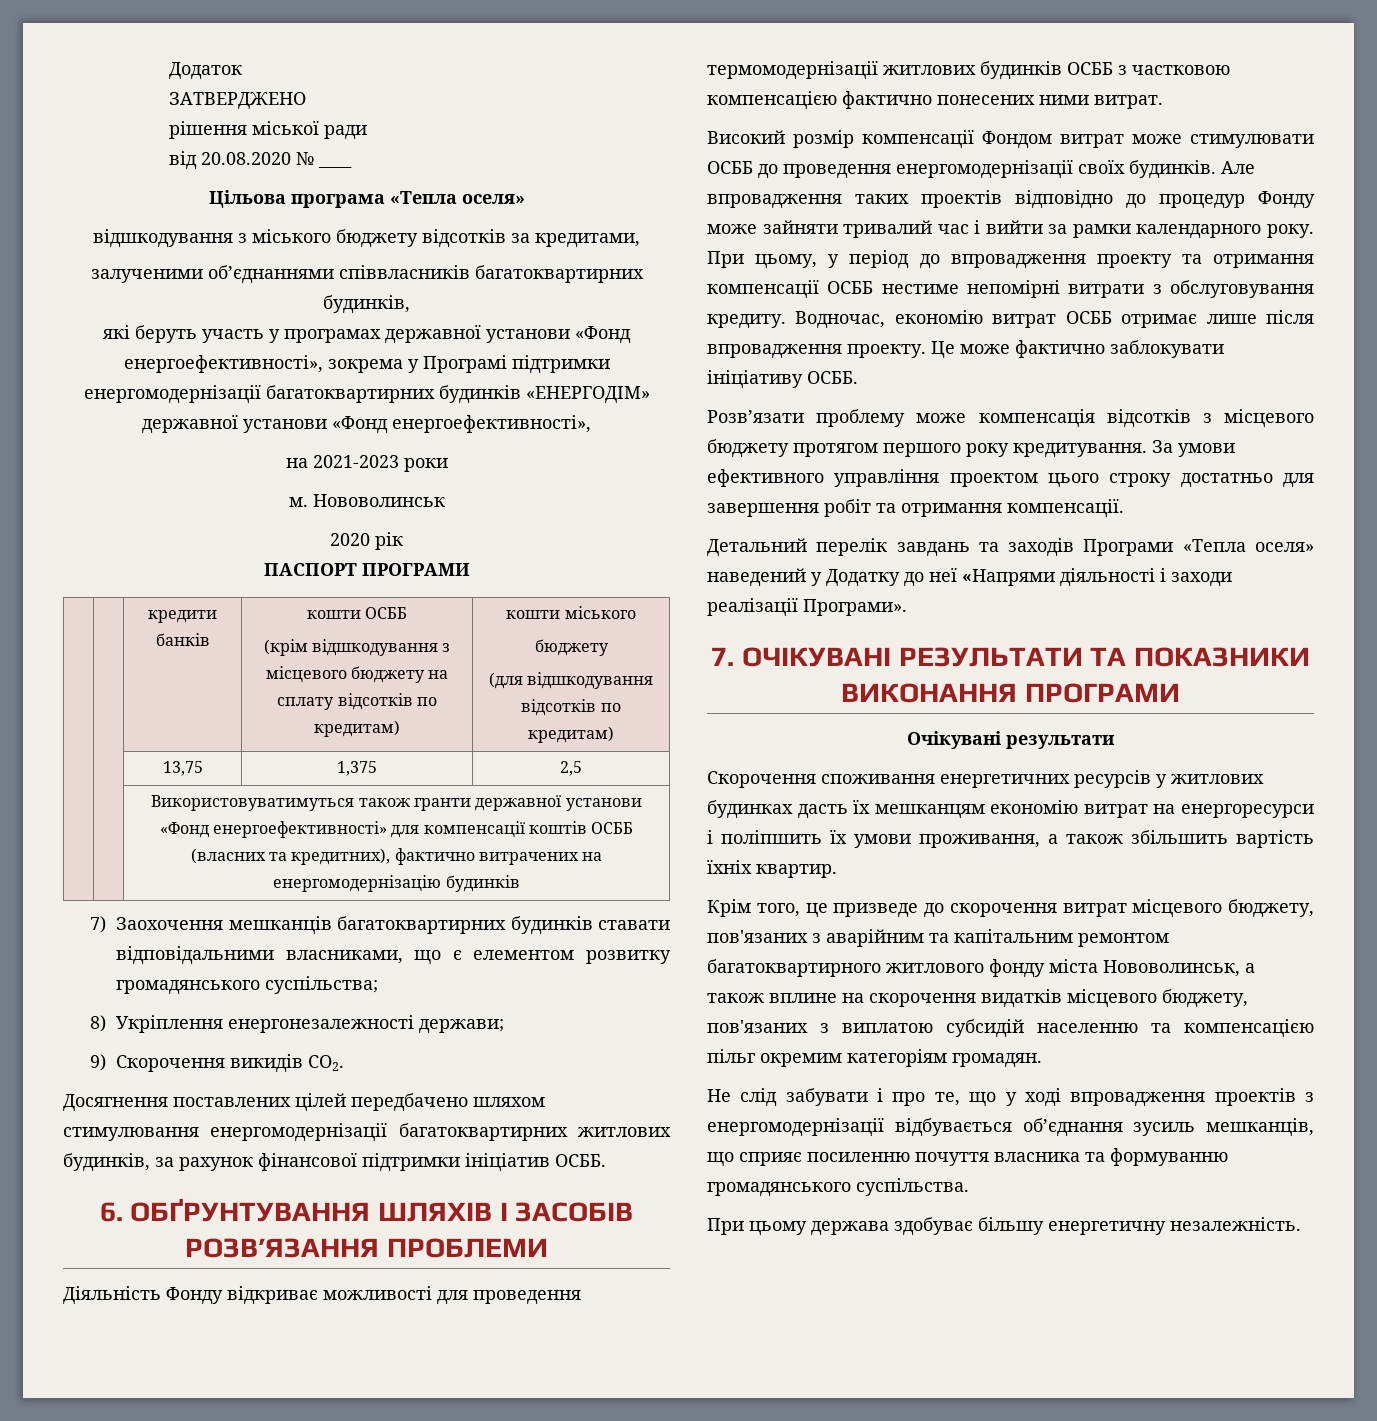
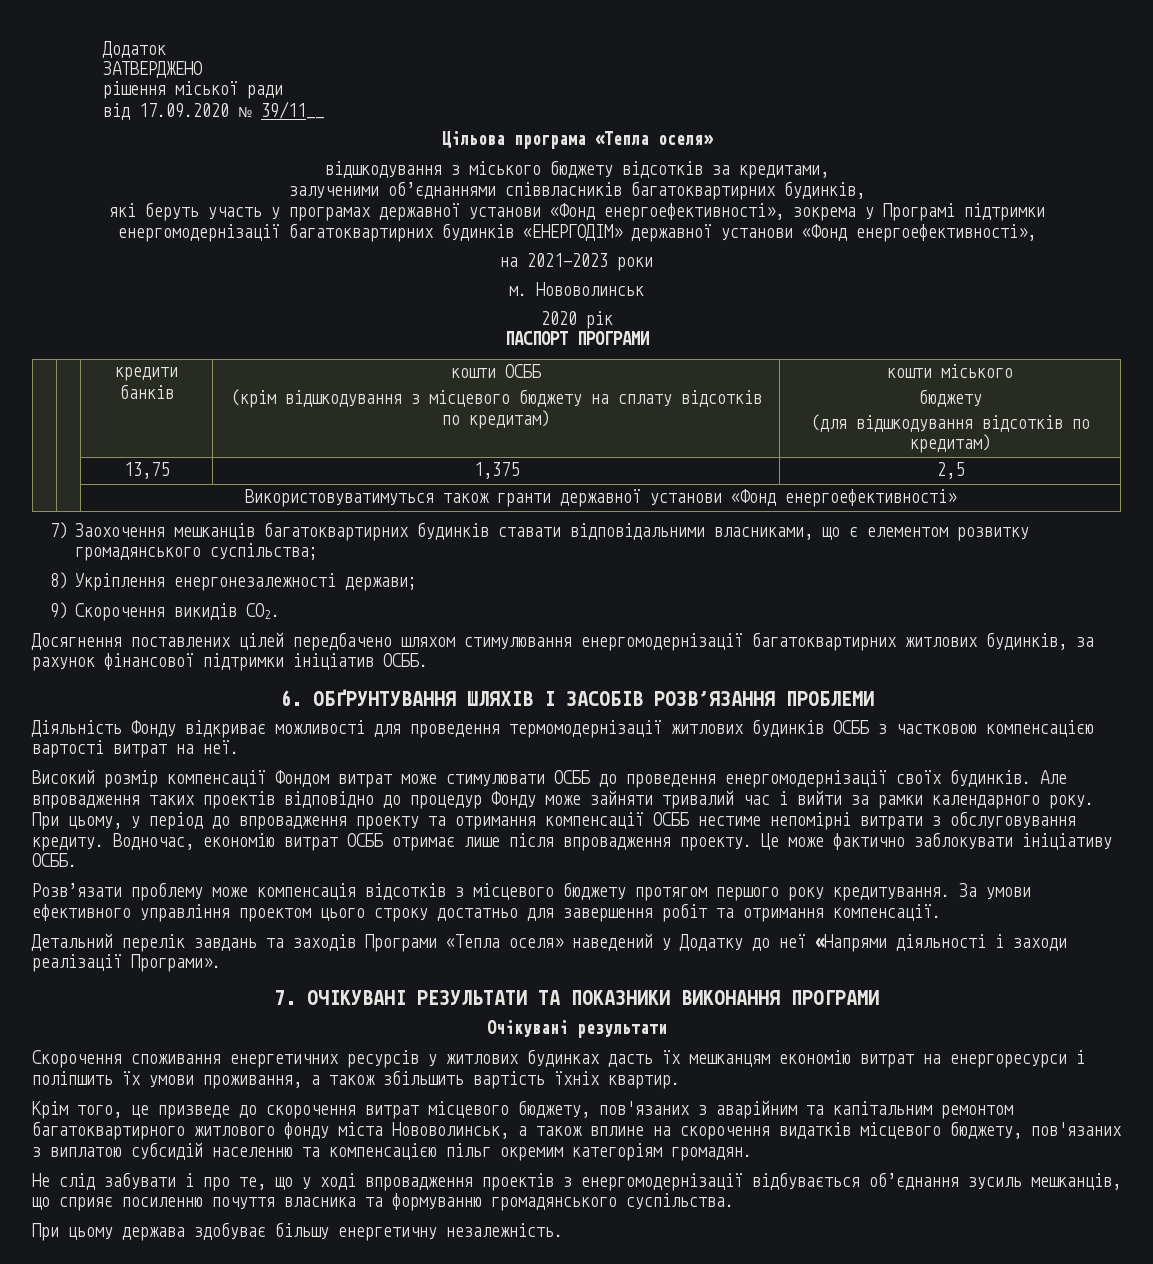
[201,152,315,165] [318,165,353,168] 20.08.2020 № ____ -> [138,101,324,119] 17.09.2020 № 39/11__
[391,821,634,838] [190,848,603,865] [273,875,520,892] для компенсації коштів ОСББ (власних та кредитних), фактично витрачених на енергомодернізацію будинків -> (957, 498) none
[842,91,1163,109] фактично понесених ними витрат. -> [32,740,239,758] вартості витрат на неї.

